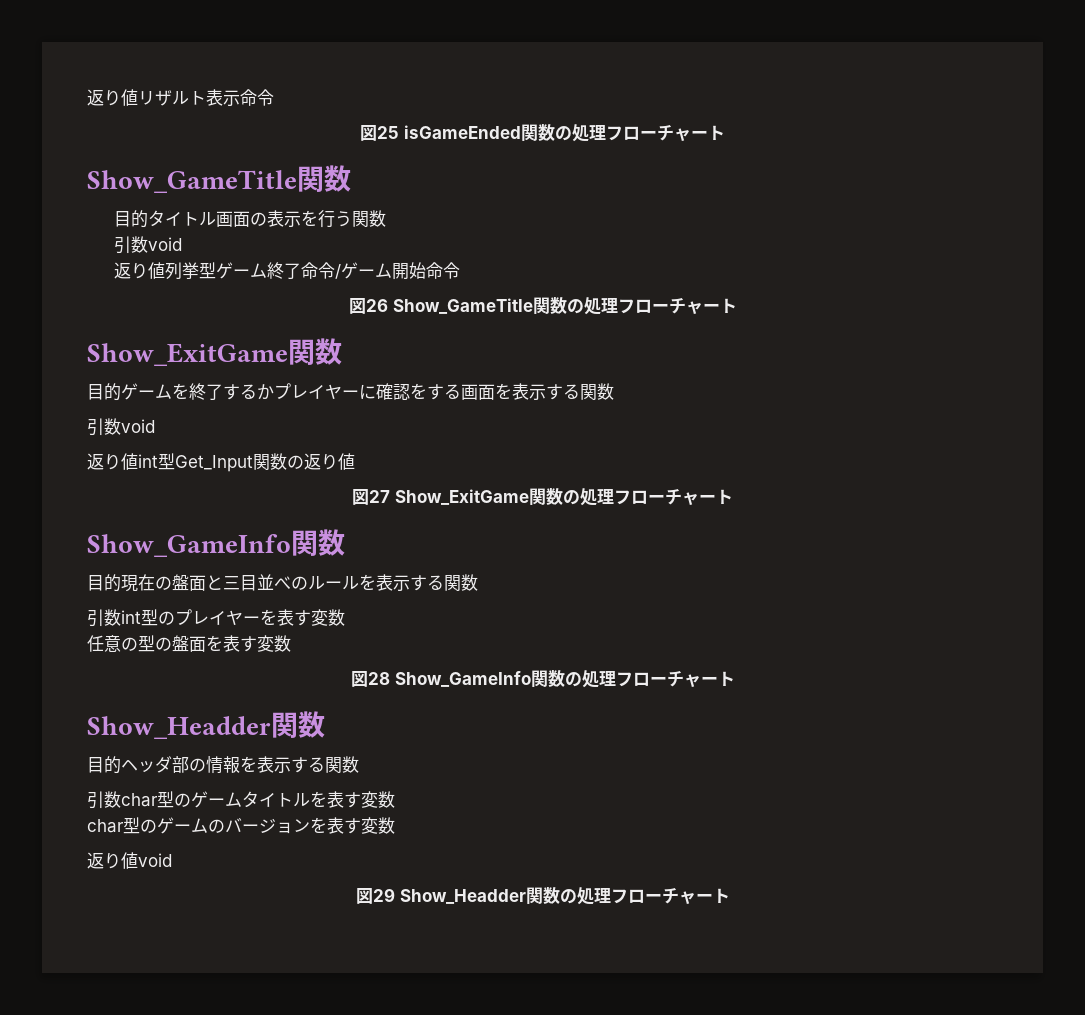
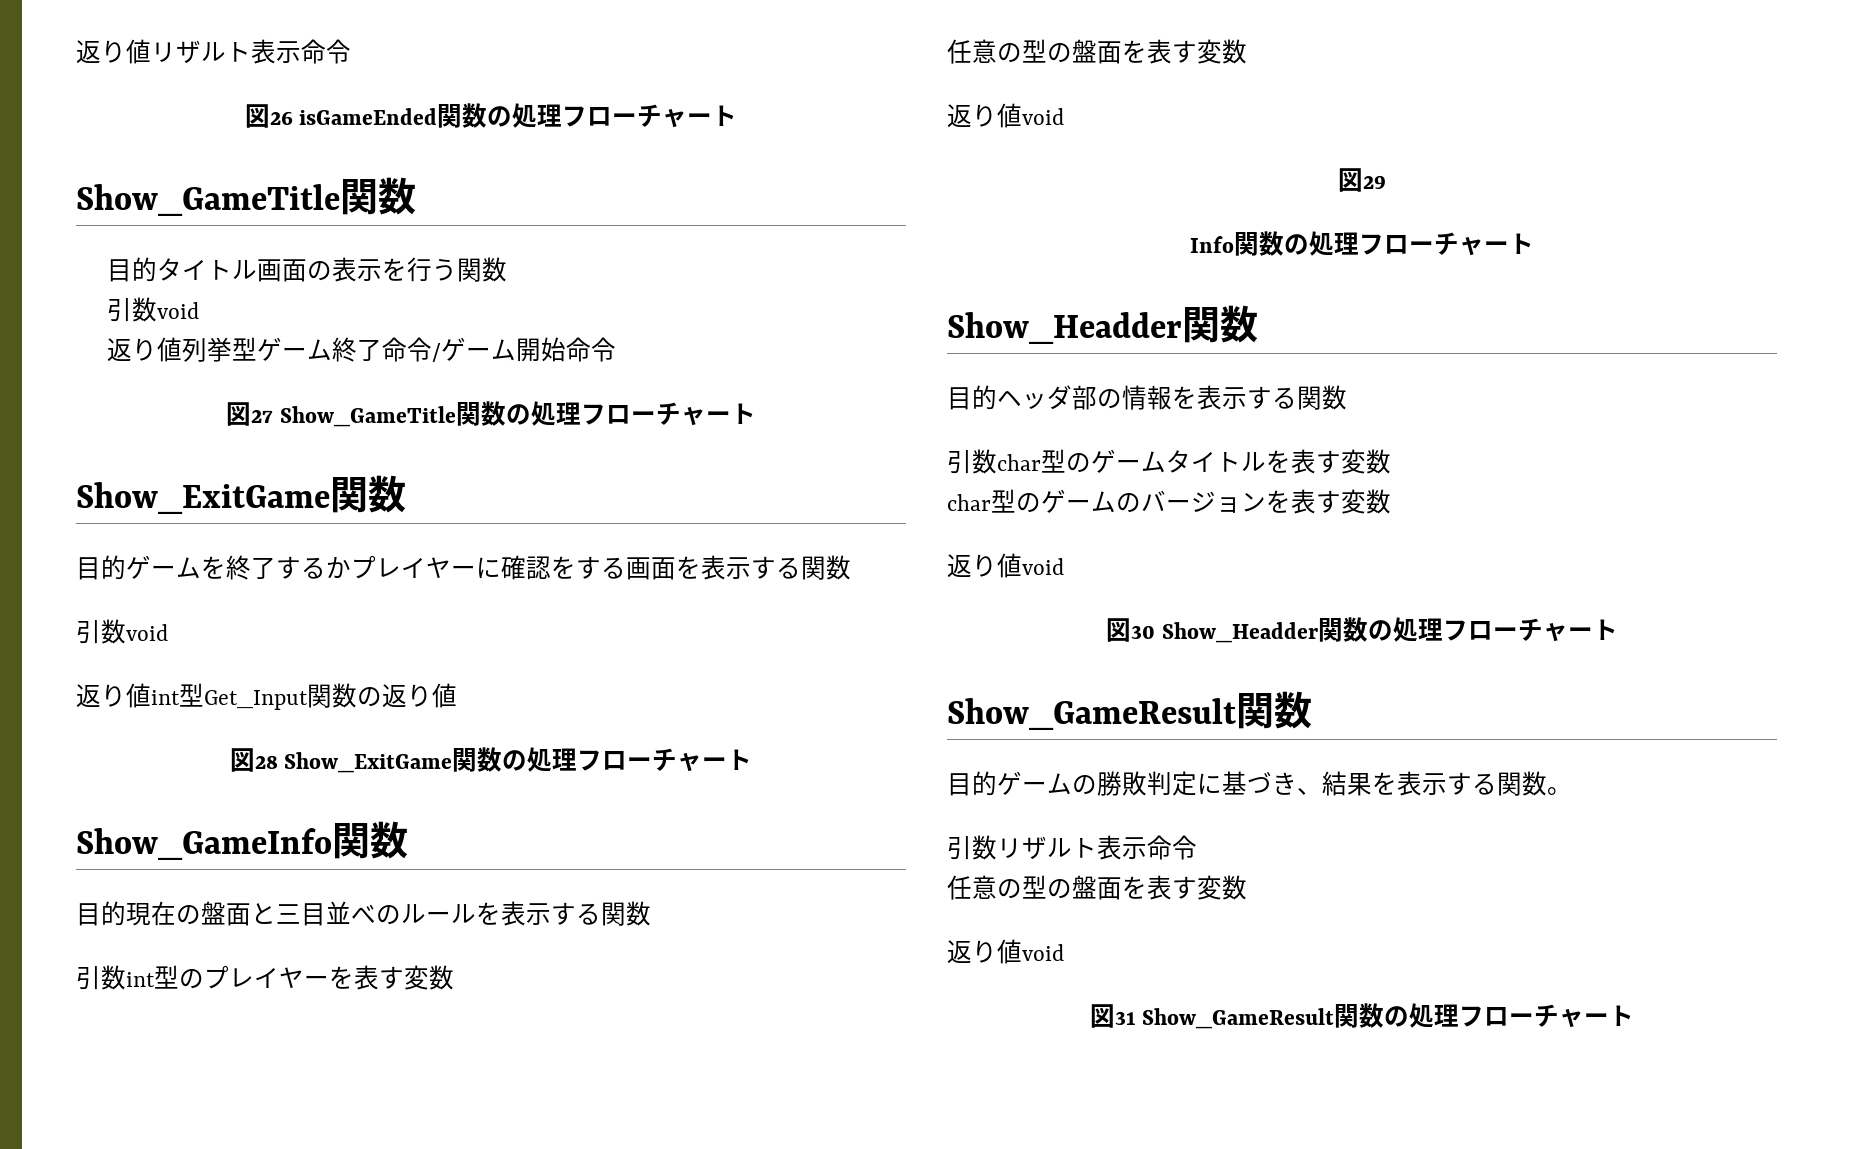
[377,126,399,139] 25 -> [269,111,293,125] 26
[365,299,388,312] 26 -> [251,410,274,423] 27
[369,490,390,503] 27 -> [254,755,278,769] 28
[350,671,531,687] // 図28 Show_GameInfo -> [947,103,1064,128] [1338,168,1386,192] [1190,236,1234,253] // 返り値void // 図29 // Info
[372,888,395,902] 29 -> [1131,625,1156,639] 30
(730, 895) none -> [947,691,1312,730] [947,771,1572,796] [947,835,1197,860] [947,875,1247,900] [947,939,1064,964] [1089,1003,1635,1029] // Show_GameResult関数 // 目的ゲームの勝敗判定に基づき、結果を表示する関数。 // 引数リザルト表示命令 // 任意の型の盤面を表す変数 // 返り値void // 図31 Show_GameResult関数の処理フローチャート

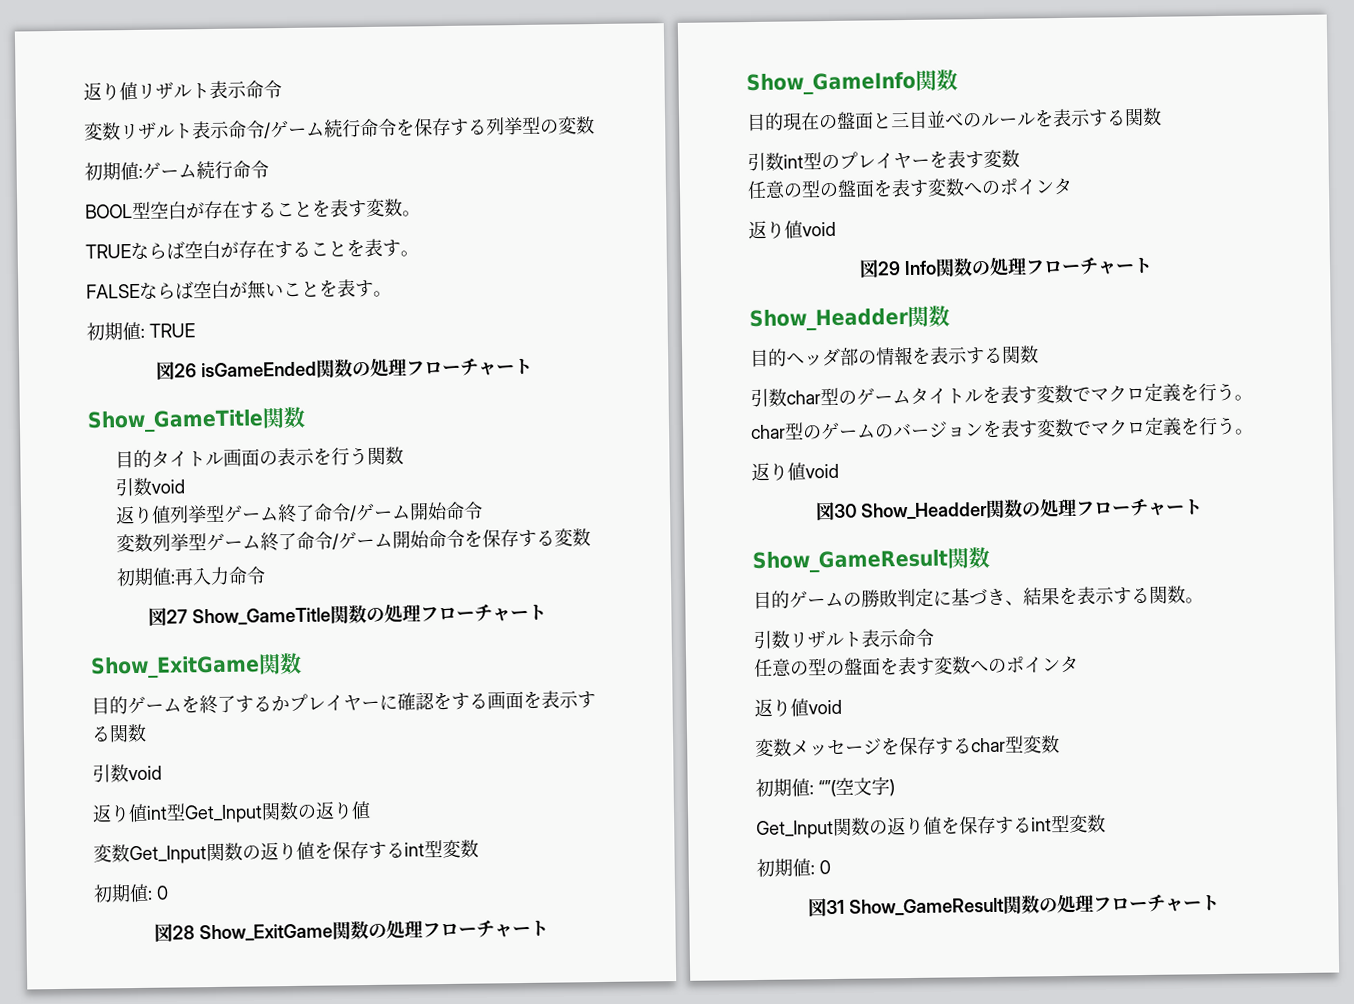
(351, 51) none -> [84,116,595,141] [84,160,269,181] [85,198,421,220] [85,238,419,261] [86,279,392,300] [86,321,195,341] // 変数リザルト表示命令/ゲーム続行命令を保存する列挙型の変数 // 初期値:ゲーム続行命令 // BOOL型空白が存在することを表す変数。 // TRUEならば空白が存在することを表す。 // FALSEならば空白が無いことを表す。 // 初期値: TRUE
(616, 349) none -> [115,528,591,553] [115,566,266,587] // 変数列挙型ゲーム終了命令/ゲーム開始命令を保存する変数 // 初期値:再入力命令
(457, 695) none -> [93,839,479,865] [93,883,169,903] // 変数Get_Input関数の返り値を保存するint型変数 // 初期値: 0
(1247, 51) none -> [963,177,1073,196] へのポインタ
(1386, 182) // -> (901, 268) none
(1391, 461) none -> [1072,382,1253,403] でマクロ定義を行う。
(1391, 501) none -> [1072,416,1254,437] でマクロ定義を行う。
[947,939,1064,964] // 返り値void -> [970,655,1079,674] [754,698,842,718] [755,735,1060,758] [755,776,895,798] [756,814,1106,840] [756,858,831,878] へのポインタ // 返り値void // 変数メッセージを保存するchar型変数 // 初期値: “”(空文字) // Get_Input関数の返り値を保存するint型変数 // 初期値: 0

